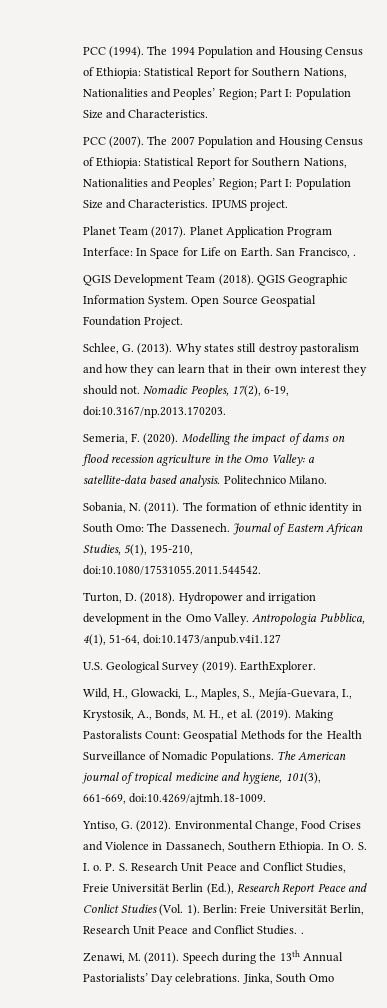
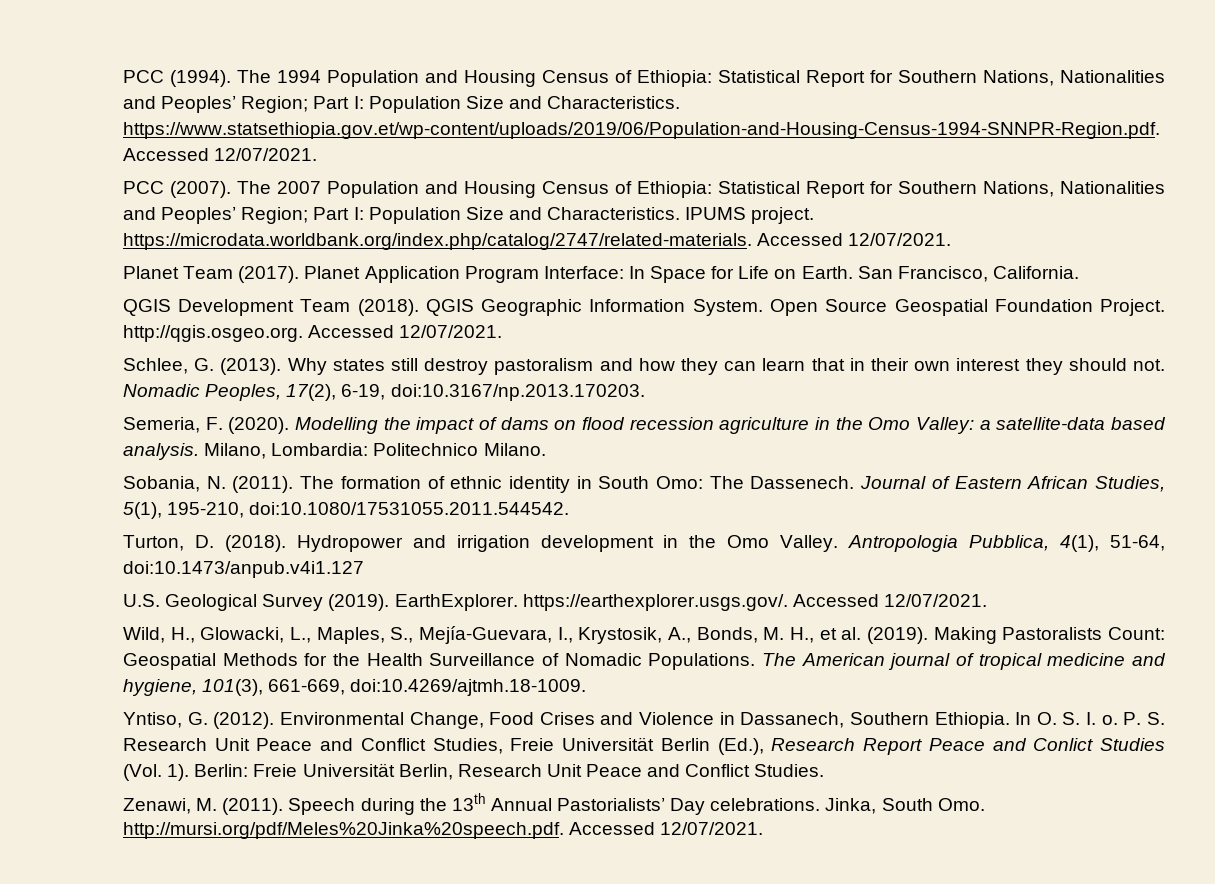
(209, 113) none -> [122,122,1160,139] [122,148,318,161] https://www.statsethiopia.gov.et/wp-content/uploads/2019/06/Population-and-Housing-Census-1994-SNNPR-Region.pdf. Accessed 12/07/2021.
(289, 205) none -> [122,233,952,250] https://microdata.worldbank.org/index.php/catalog/2747/related-materials. Accessed 12/07/2021.
[352,254,356,256] . -> [992,266,1079,279] California.
(183, 322) none -> [122,325,503,342] http://qgis.osgeo.org. Accessed 12/07/2021.
(221, 481) none -> [204,443,369,459] Milano, Lombardia:
(317, 667) none -> [522,594,987,611] https://earthexplorer.usgs.gov/. Accessed 12/07/2021.
[300,932,304,934] . -> (825, 770) none
[309,974,335,982] Omo -> [937,798,985,811] [122,822,764,839] Omo. http://mursi.org/pdf/Meles%20Jinka%20speech.pdf. Accessed 12/07/2021.

